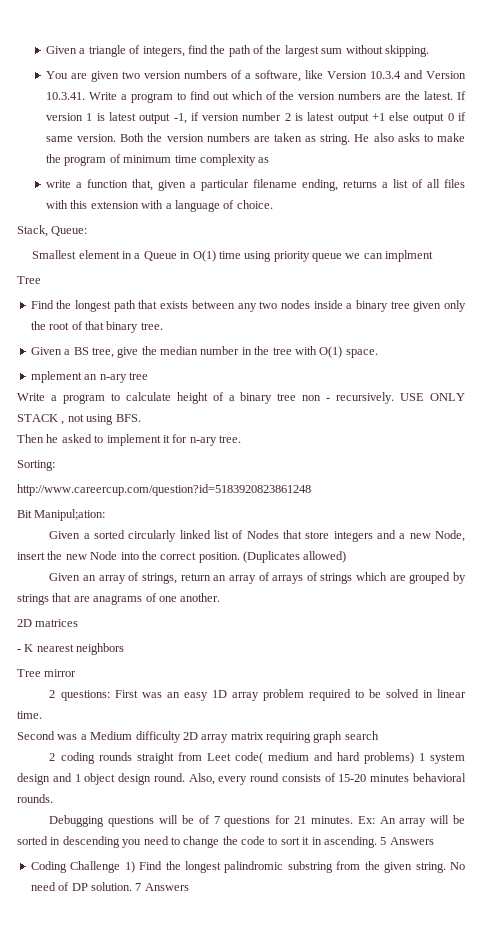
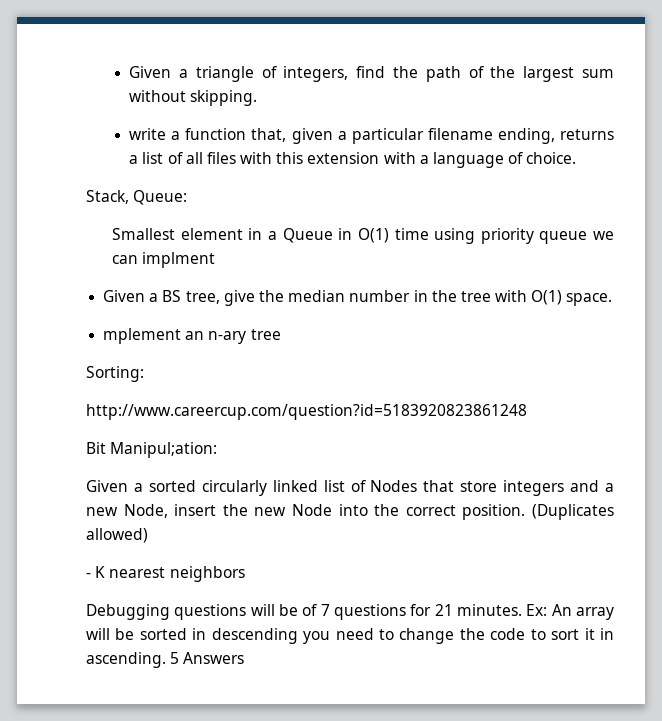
[46,70,466,82] [46,91,467,103] [46,112,466,124] [46,133,466,145] [46,154,270,166] // You are given two version numbers of a software, like Version 10.3.4 and Version 10.3.41. Write a program to find out which of the version numbers are the latest. If version 1 is latest output -1, if version number 2 is latest output +1 else output 0 if same version. Both the version numbers are taken as string. He also asks to make the program of minimum time complexity as -> (258, 98) none
[17,276,41,284] [30,300,467,312] [30,321,163,333] // Tree // Find the longest path that exists between any two nodes inside a binary tree given only the root of that binary tree. -> (216, 260) none
[17,392,466,404] [17,414,141,425] [17,434,241,446] // Write a program to calculate height of a binary tree non - recursively. USE ONLY STACK , not using BFS. // Then he asked to implement it for n-ary tree. -> (281, 334) none
[49,572,467,584] [17,593,221,605] [17,619,79,627] [17,643,125,655] [17,669,77,677] [49,689,466,701] [17,711,42,719] [17,731,379,743] [49,752,465,764] [17,773,467,785] [17,794,53,803] Given an array of strings, return an array of arrays of strings which are grouped by strings that are anagrams of one another. // 2D matrices // - K nearest neighbors // Tree mirror // 2 questions: First was an easy 1D array problem required to be solved in linear time. // Second was a Medium difficulty 2D array matrix requiring graph search // 2 coding rounds straight from Leet code( medium and hard problems) 1 system design and 1 object design round. Also, every round consists of 15-20 minutes behavioral rounds. -> [86,566,245,582] - K nearest neighbors
[30,861,465,873] [30,882,189,891] // Coding Challenge 1) Find the longest palindromic substring from the given string. No need of DP solution. 7 Answers -> (245, 658) none

